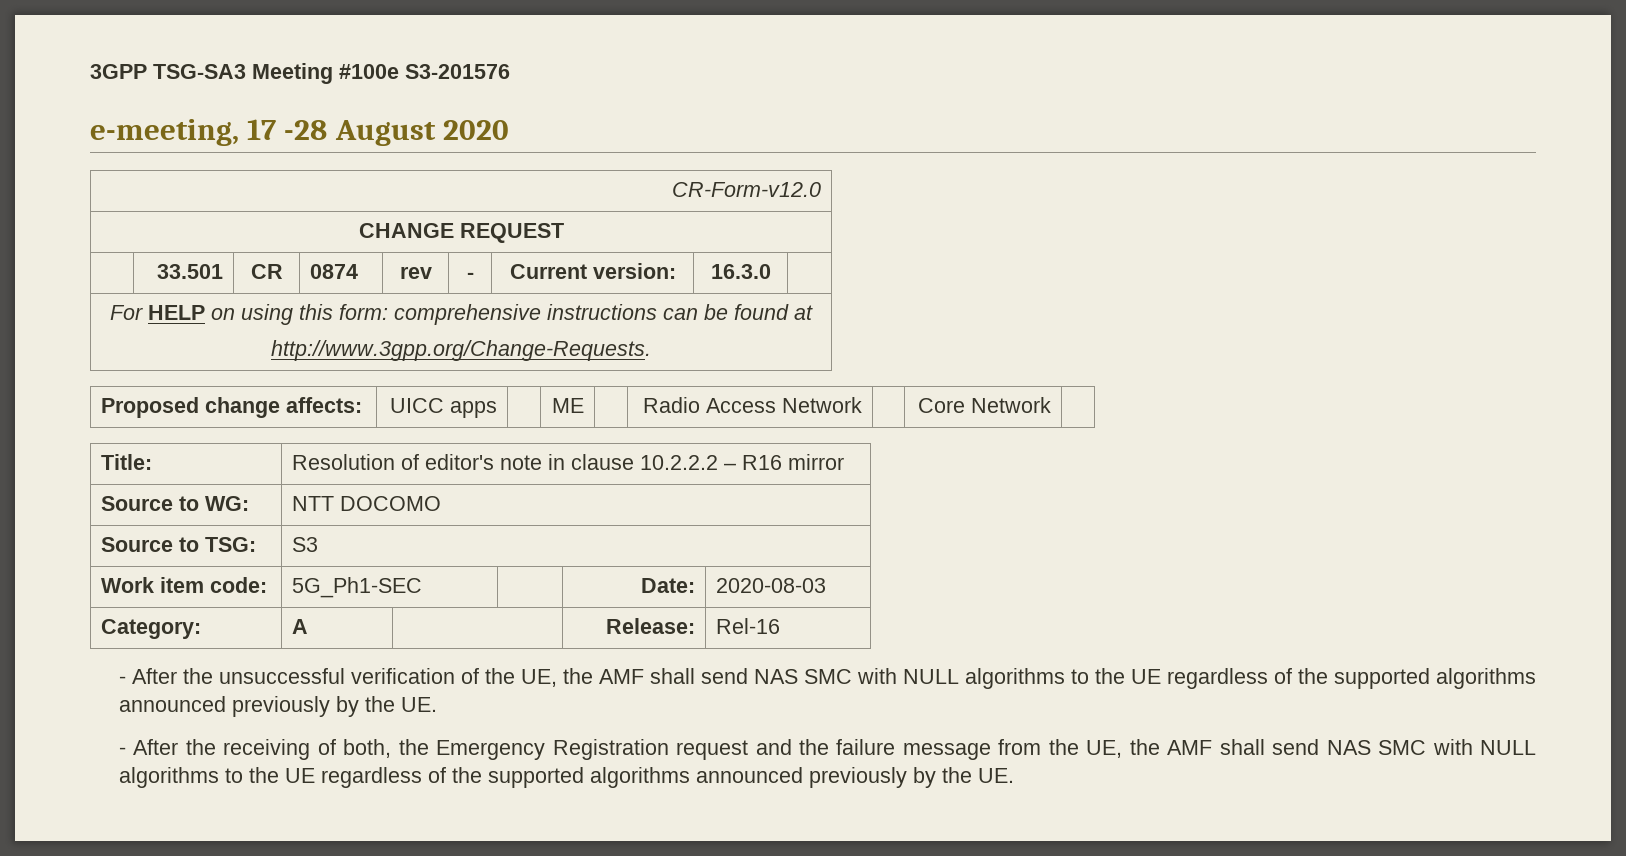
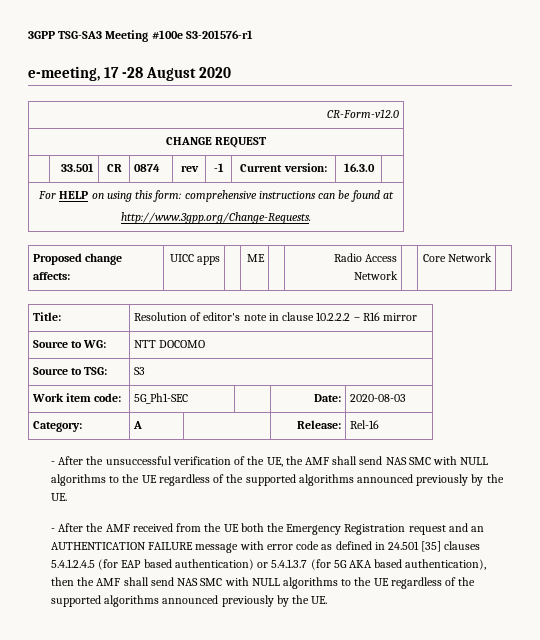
[405,64,510,79] S3-201576 -> [185,30,253,39] S3-201576-r1
[466,272,474,279] - -> [213,163,224,172] -1
[223,739,392,760] receiving of both, -> [105,523,264,532] AMF received from the UE both
[798,739,1123,760] the failure message from the UE, -> [471,526,485,532] [50,541,481,553] [50,559,487,570] [50,577,74,586] an AUTHENTICATION FAILURE message with error code as defined in 24.501 [35] clauses 5.4.1.2.4.5 (for EAP based authentication) or 5.4.1.3.7 (for 5G AKA based authentication), then

